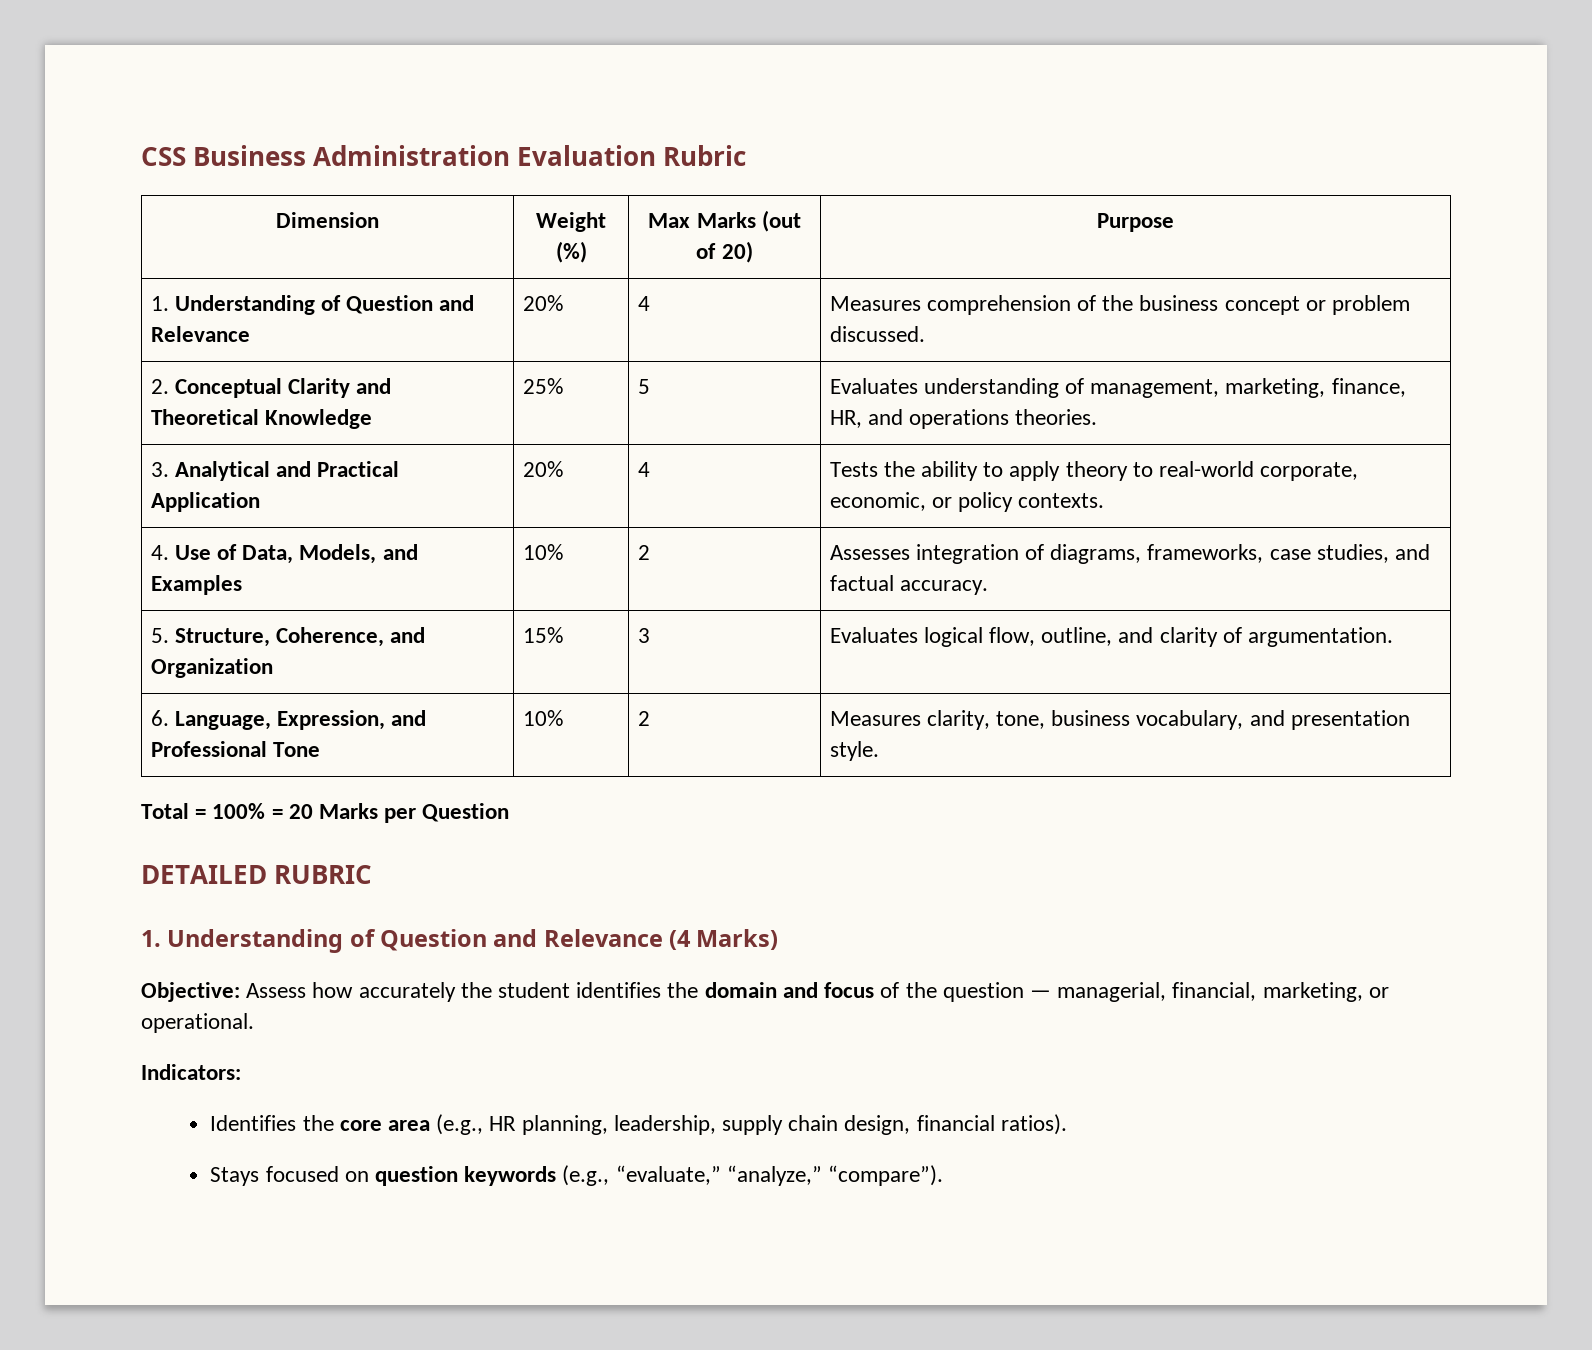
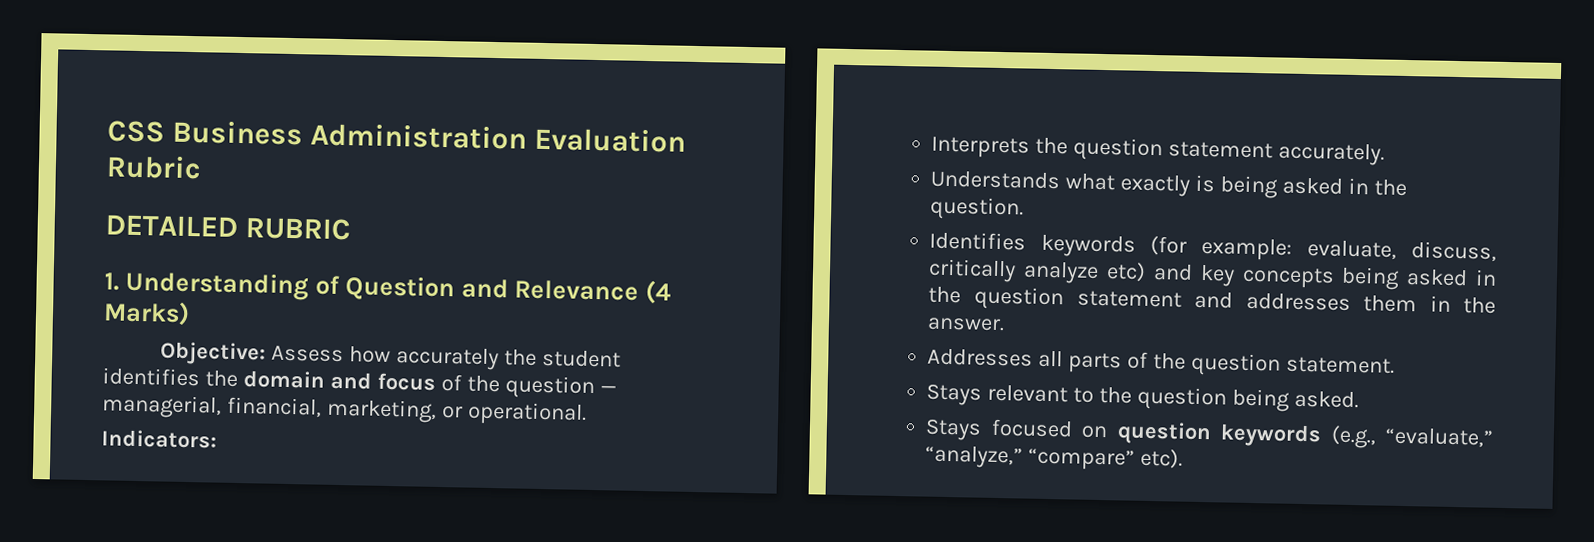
[276,212,379,228] [536,212,606,232] [555,241,587,263] [648,210,801,232] [696,241,753,263] [1097,213,1174,232] [150,295,475,315] [150,326,250,342] [522,295,563,311] [637,296,650,311] [829,295,1411,315] [829,326,925,342] [150,378,392,398] [150,409,372,429] [522,378,563,394] [637,379,650,394] [829,378,1406,398] [829,409,1098,429] [150,461,400,481] [150,492,260,512] [522,461,563,477] [637,462,650,477] [829,461,1359,481] [829,492,1105,512] [150,544,418,564] [150,575,242,595] [522,544,563,560] [637,545,650,560] [829,544,1431,564] [829,575,988,595] [150,627,426,647] [150,658,273,678] [522,627,563,643] [637,628,650,643] [829,627,1394,647] [150,710,427,730] [150,741,320,757] [522,710,563,726] [637,711,650,726] [829,710,1410,730] [829,741,879,761] [141,803,510,823] // Dimension | Weight (%) | Max Marks (out of 20) | Purpose // 1. Understanding of Question and Relevance | 20% | 4 | Measures comprehension of the business concept or problem discussed. // 2. Conceptual Clarity and Theoretical Knowledge | 25% | 5 | Evaluates understanding of management, marketing, finance, HR, and operations theories. // 3. Analytical and Practical Application | 20% | 4 | Tests the ability to apply theory to real-world corporate, economic, or policy contexts. // 4. Use of Data, Models, and Examples | 10% | 2 | Assesses integration of diagrams, frameworks, case studies, and factual accuracy. // 5. Structure, Coherence, and Organization | 15% | 3 | Evaluates logical flow, outline, and clarity of argumentation. // 6. Language, Expression, and Professional Tone | 10% | 2 | Measures clarity, tone, business vocabulary, and presentation style. // Total = 100% = 20 Marks per Question -> (202, 167) none
[210,1114,1067,1135] Identifies the core area (e.g., HR planning, leadership, supply chain design, financial ratios). -> [931,136,1386,166] [930,170,1408,199] [930,196,1025,221] [929,231,1497,262] [928,258,1497,290] [928,286,1496,314] [927,317,1006,332] [927,348,1396,377] [926,383,1360,412] Interprets the question statement accurately. // Understands what exactly is being asked in the question. // Identifies keywords (for example: evaluate, discuss, critically analyze etc) and key concepts being asked in the question statement and addresses them in the answer. // Addresses all parts of the question statement. // Stays relevant to the question being asked.
[827,1165,943,1186] “compare”). -> [1028,448,1184,471] “compare” etc).

